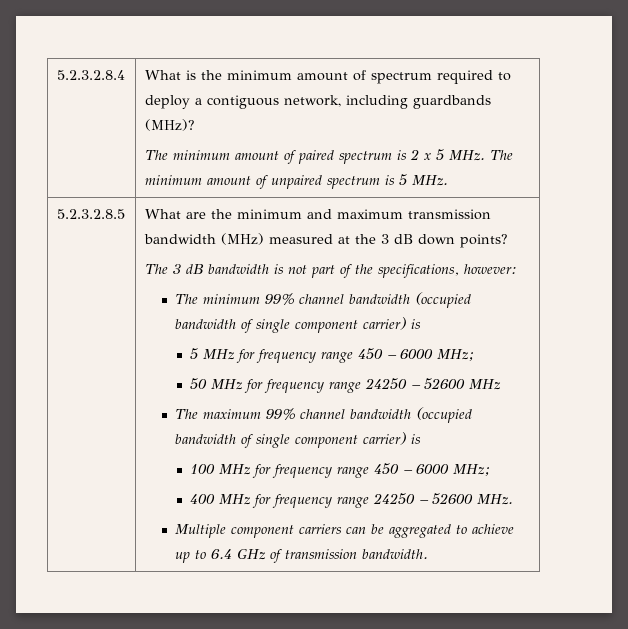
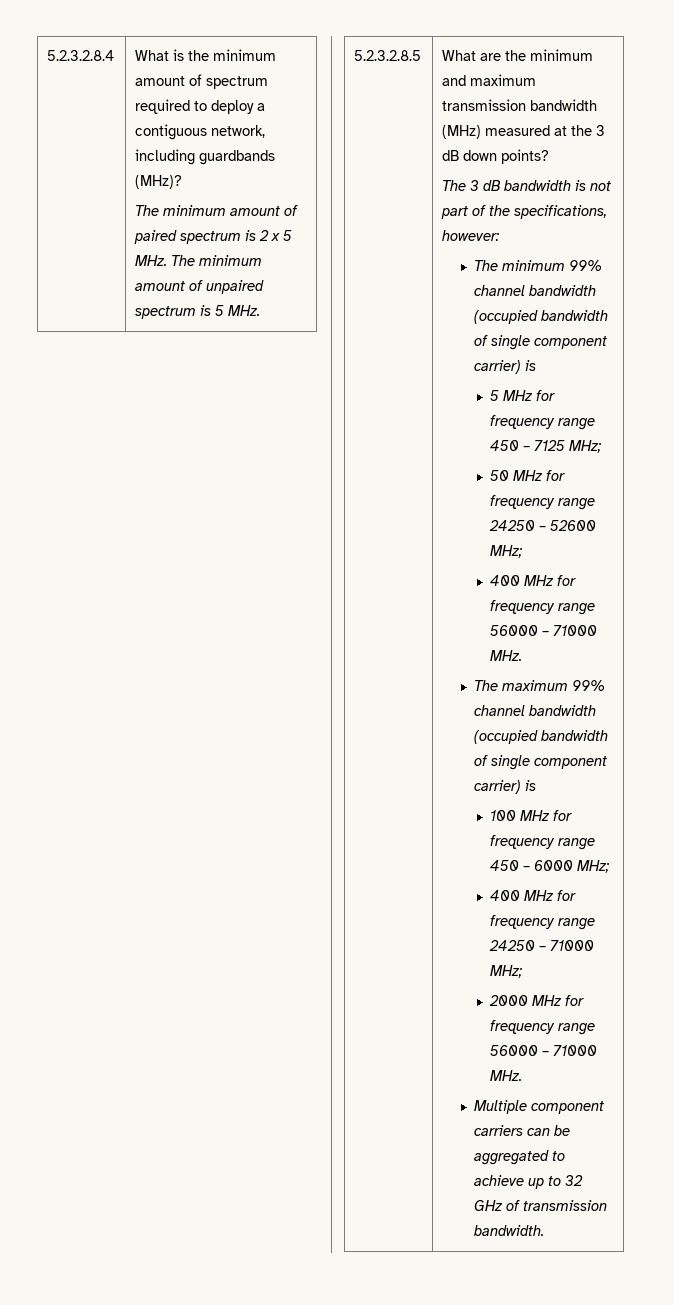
[399,349,433,359] 6000 -> [533,440,565,451] 7125
[468,379,501,390] MHz -> [489,545,523,558] [489,575,576,586] [489,600,595,615] [489,625,597,636] [489,650,522,661] MHz; // 400 MHz for frequency range 56000 – 71000 MHz.
[431,493,473,505] 52600 -> [549,940,594,951] [489,965,523,978] [488,995,584,1006] [489,1020,595,1035] [489,1045,597,1056] 71000 MHz; // 2000 MHz for frequency range 56000 – 71000
[211,549,233,559] 6.4 -> [565,1175,584,1186] 32

